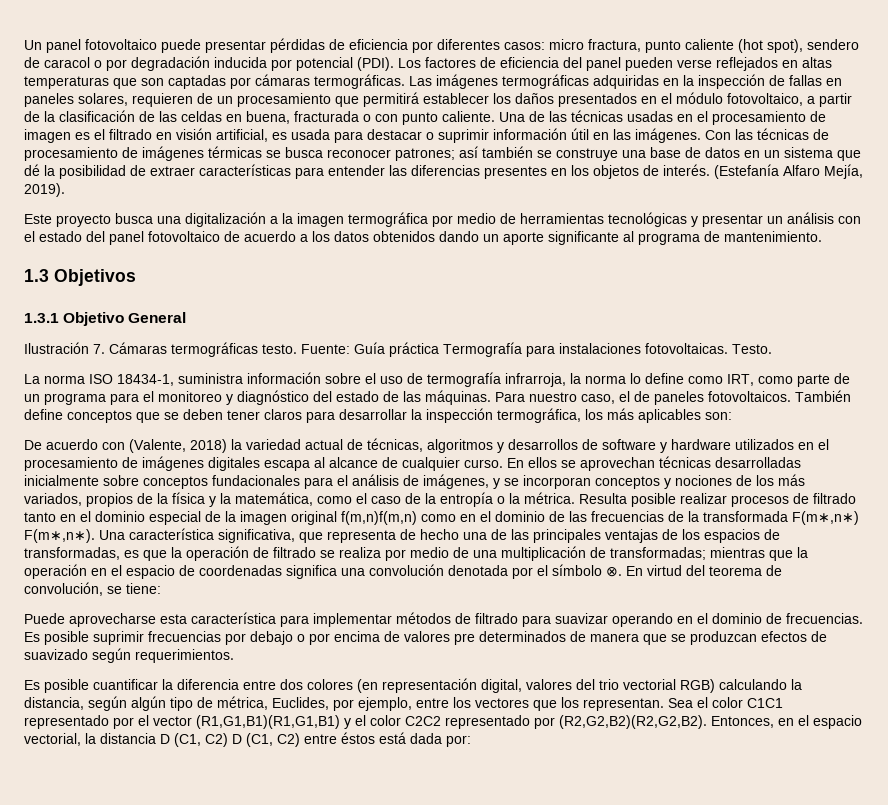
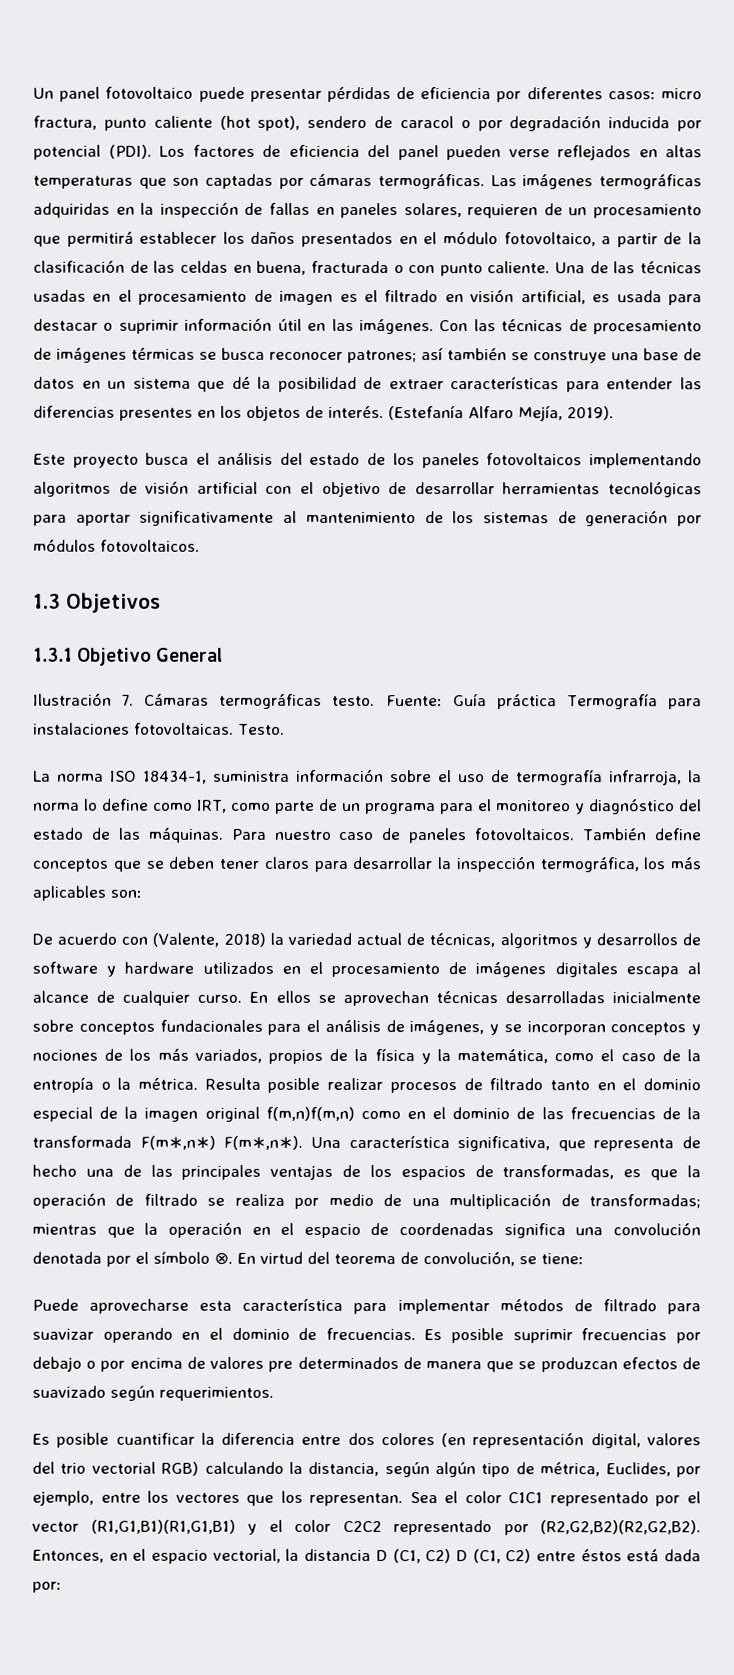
[157,212,861,227] [24,231,822,245] una digitalización a la imagen termográfica por medio de herramientas tecnológicas y presentar un análisis con el estado del panel fotovoltaico de acuerdo a los datos obtenidos dando un aporte significante al programa de mantenimiento. -> [196,452,703,469] [33,480,703,498] [33,510,703,527] [33,538,200,552] el análisis del estado de los paneles fotovoltaicos implementando algoritmos de visión artificial con el objetivo de desarrollar herramientas tecnológicas para aportar significativamente al mantenimiento de los sistemas de generación por módulos fotovoltaicos.
[581,391,630,404] caso, el -> [338,831,375,841] caso

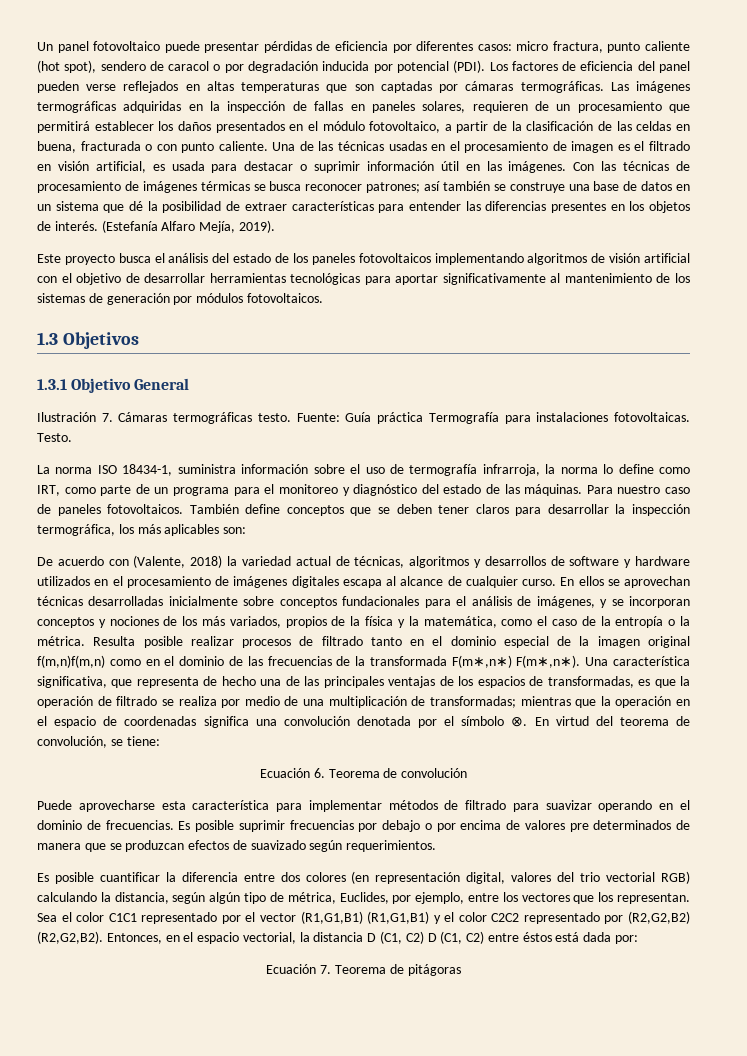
(584, 1259) none -> [259,768,468,778] // Ecuación 6. Teorema de convolución
[90,1519,236,1534] (R1,G1,B1)(R1,G1,B1) -> [300,911,430,924] (R1,G1,B1) (R1,G1,B1)
[540,1520,701,1535] (R2,G2,B2)(R2,G2,B2). -> [628,911,690,924] [37,931,103,944] (R2,G2,B2) (R2,G2,B2).
(62, 1587) none -> [266,964,461,976] // Ecuación 7. Teorema de pitágoras

